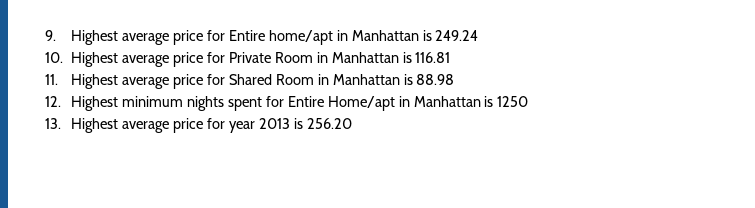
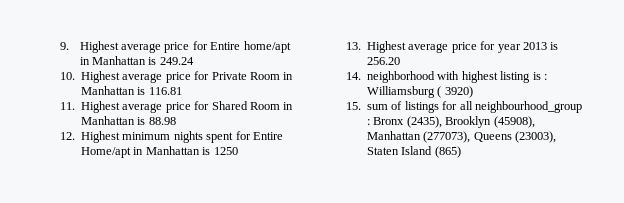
(352, 123) none -> [345,71,547,83] [367,86,473,98] [345,101,582,113] [367,116,535,128] [367,131,557,143] [367,146,461,158] // 14. neighborhood with highest listing is : Williamsburg ( 3920) // 15. sum of listings for all neighbourhood_group : Bronx (2435), Brooklyn (45908), Manhattan (277073), Queens (23003), Staten Island (865)

